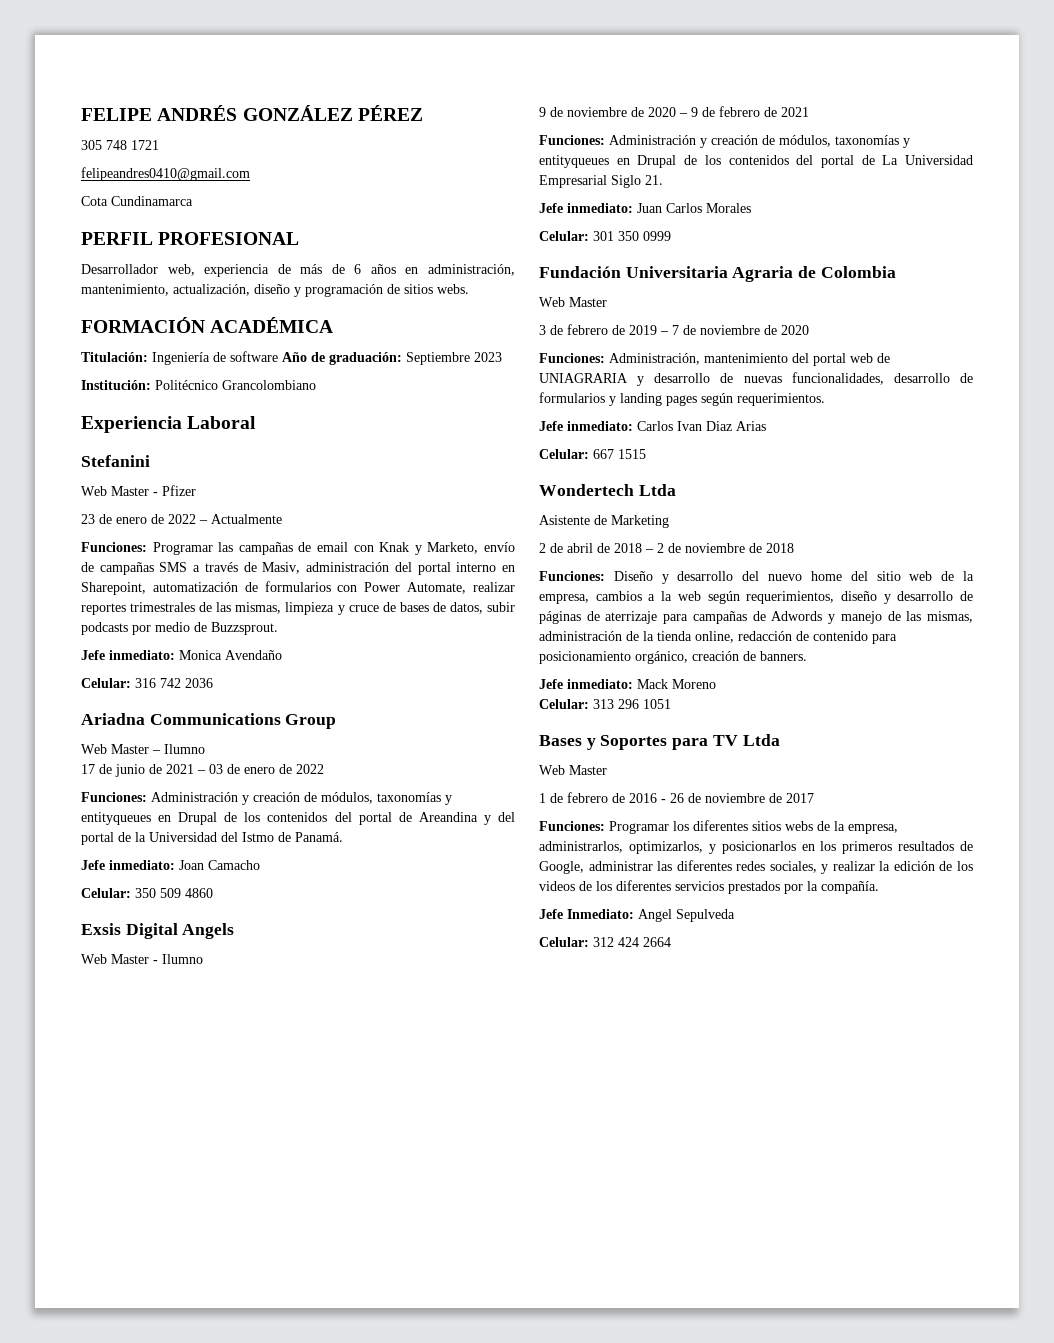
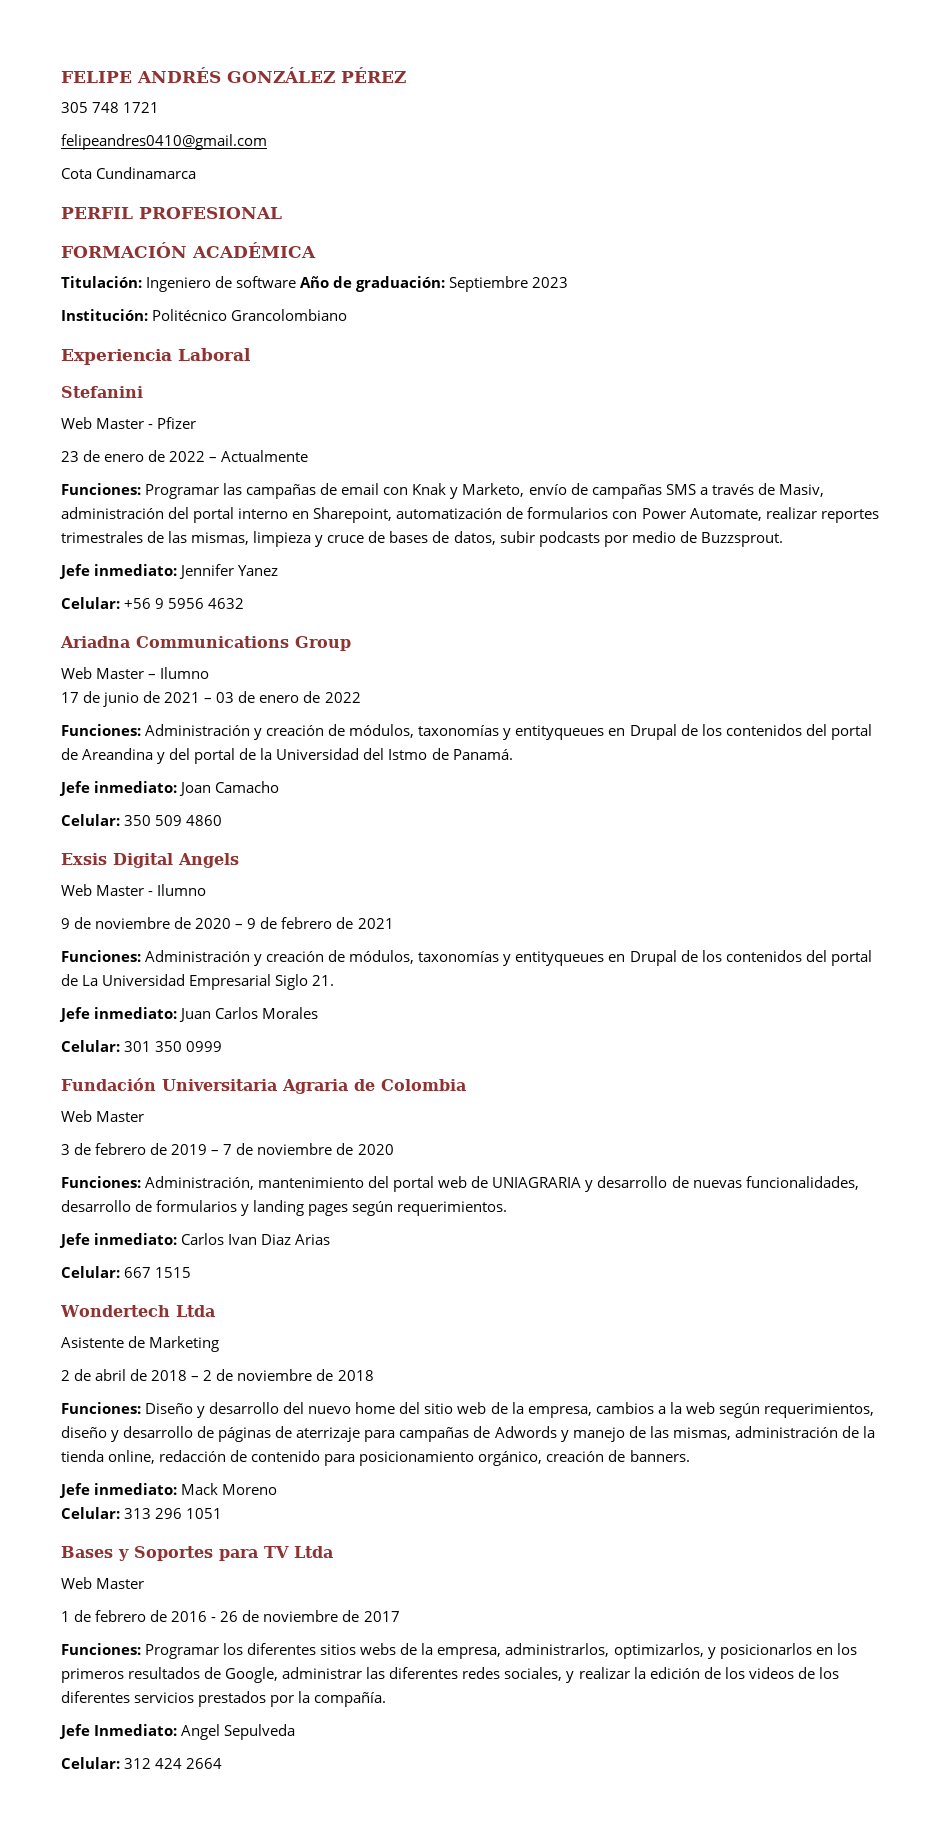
[81,264,515,277] [81,284,469,297] // Desarrollador web, experiencia de más de 6 años en administración, mantenimiento, actualización, diseño y programación de sitios webs. -> (282, 213) none
[152,352,210,365] Ingeniería -> [146,277,212,292] Ingeniero
[179,650,282,660] [81,678,213,688] Monica Avendaño // Celular: 316 742 2036 -> [179,564,279,579] [61,597,245,609] Jennifer Yanez // Celular: +56 9 5956 4632

